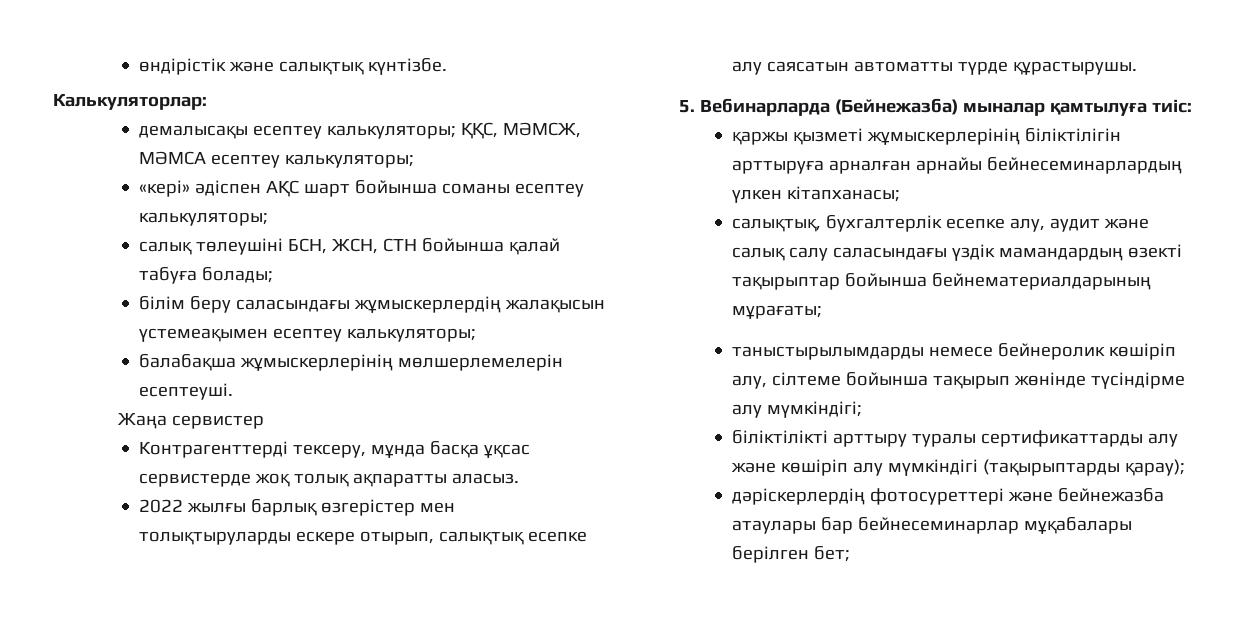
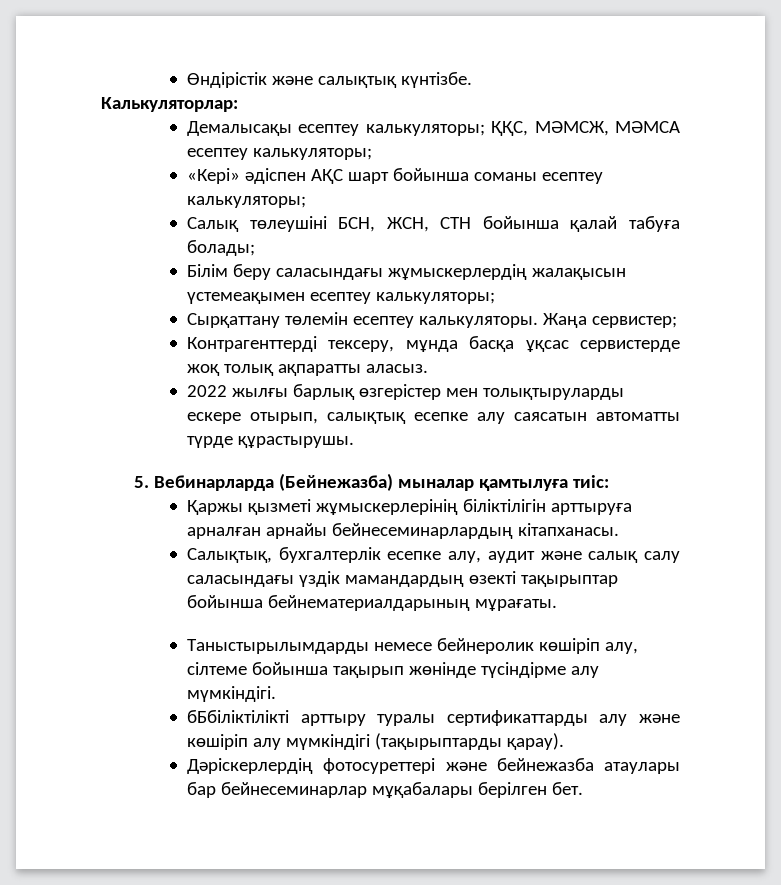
[138,58,226,75] өндірістік -> [187,72,268,88] Өндірістік
[138,125,248,139] демалысақы -> [187,121,293,136] Демалысақы
[138,180,190,197] «кері» -> [187,168,241,184] «Кері»
[138,241,192,255] салық -> [187,217,240,232] Салық
[138,296,185,310] білім -> [187,264,229,277] Білім
[138,354,563,371] [138,383,233,400] [117,413,265,429] балабақша жұмыскерлерінің мөлшерлемелерін есептеуші. // Жаңа сервистер -> [187,312,678,328] Сырқаттану төлемін есептеу калькуляторы. Жаңа сервистер;
[731,131,788,145] қаржы -> [187,500,244,515] Қаржы
[731,186,900,203] [731,218,821,232] үлкен кітапханасы; // салықтық, -> [518,523,620,536] [187,548,273,563] кітапханасы. // Салықтық,
[731,305,822,319] [731,346,924,360] мұрағаты; // таныстырылымдарды -> [475,599,558,611] [187,639,370,654] мұрағаты. // Таныстырылымдарды
[766,401,862,418] [731,430,828,444] мүмкіндігі; // біліктілікті -> [187,686,277,702] [187,710,290,723] мүмкіндігі. // бБбіліктілікті
[1124,459,1185,476] [731,488,865,505] қарау); // дәріскерлердің -> [507,733,565,750] [187,758,314,774] қарау). // Дәріскерлердің
[813,546,850,562] бет; -> [552,782,584,795] бет.

